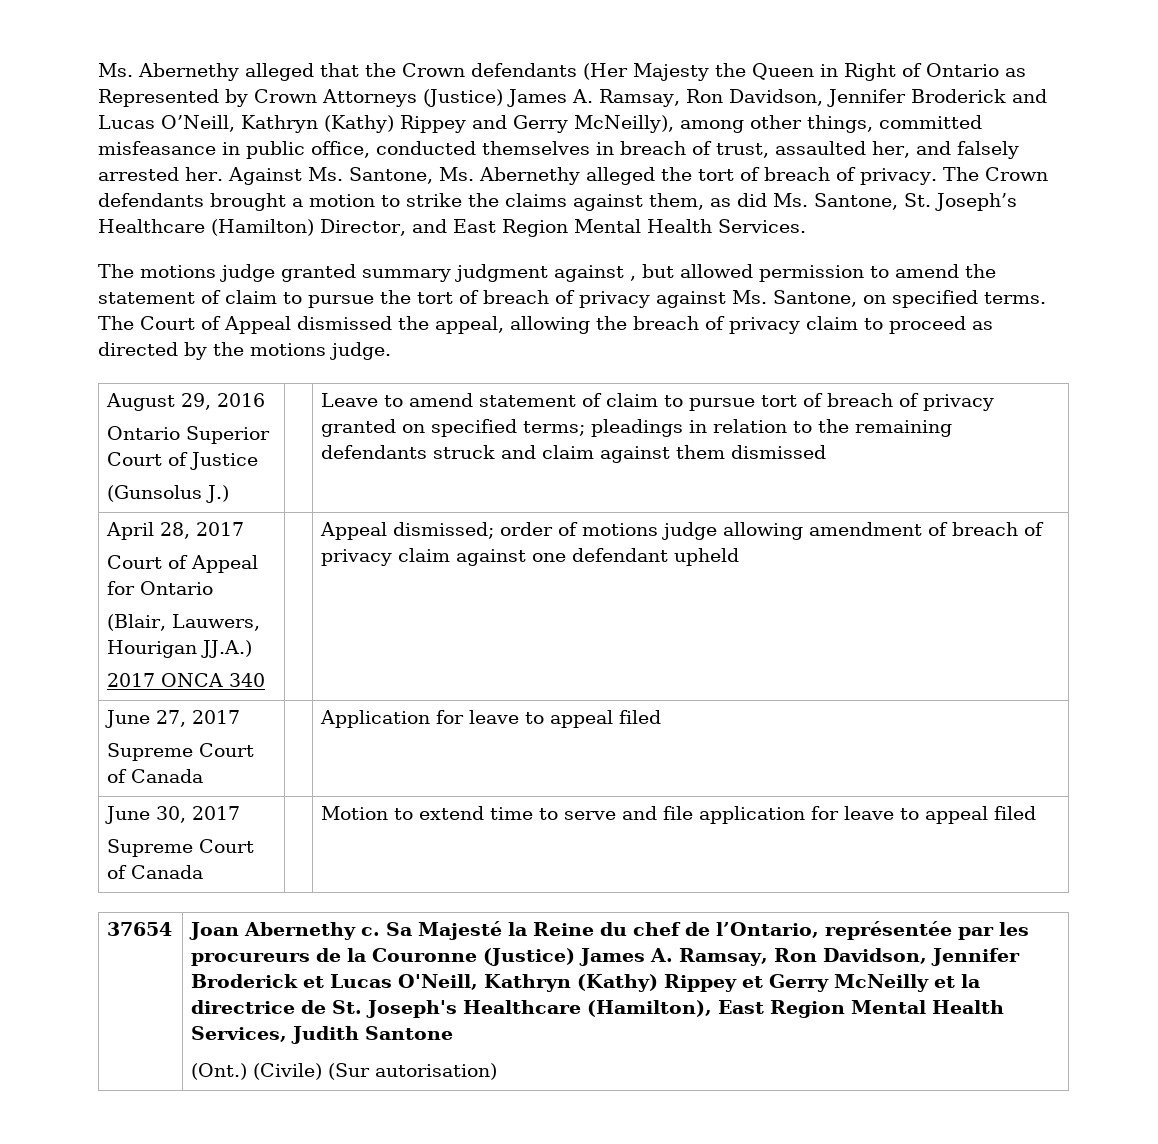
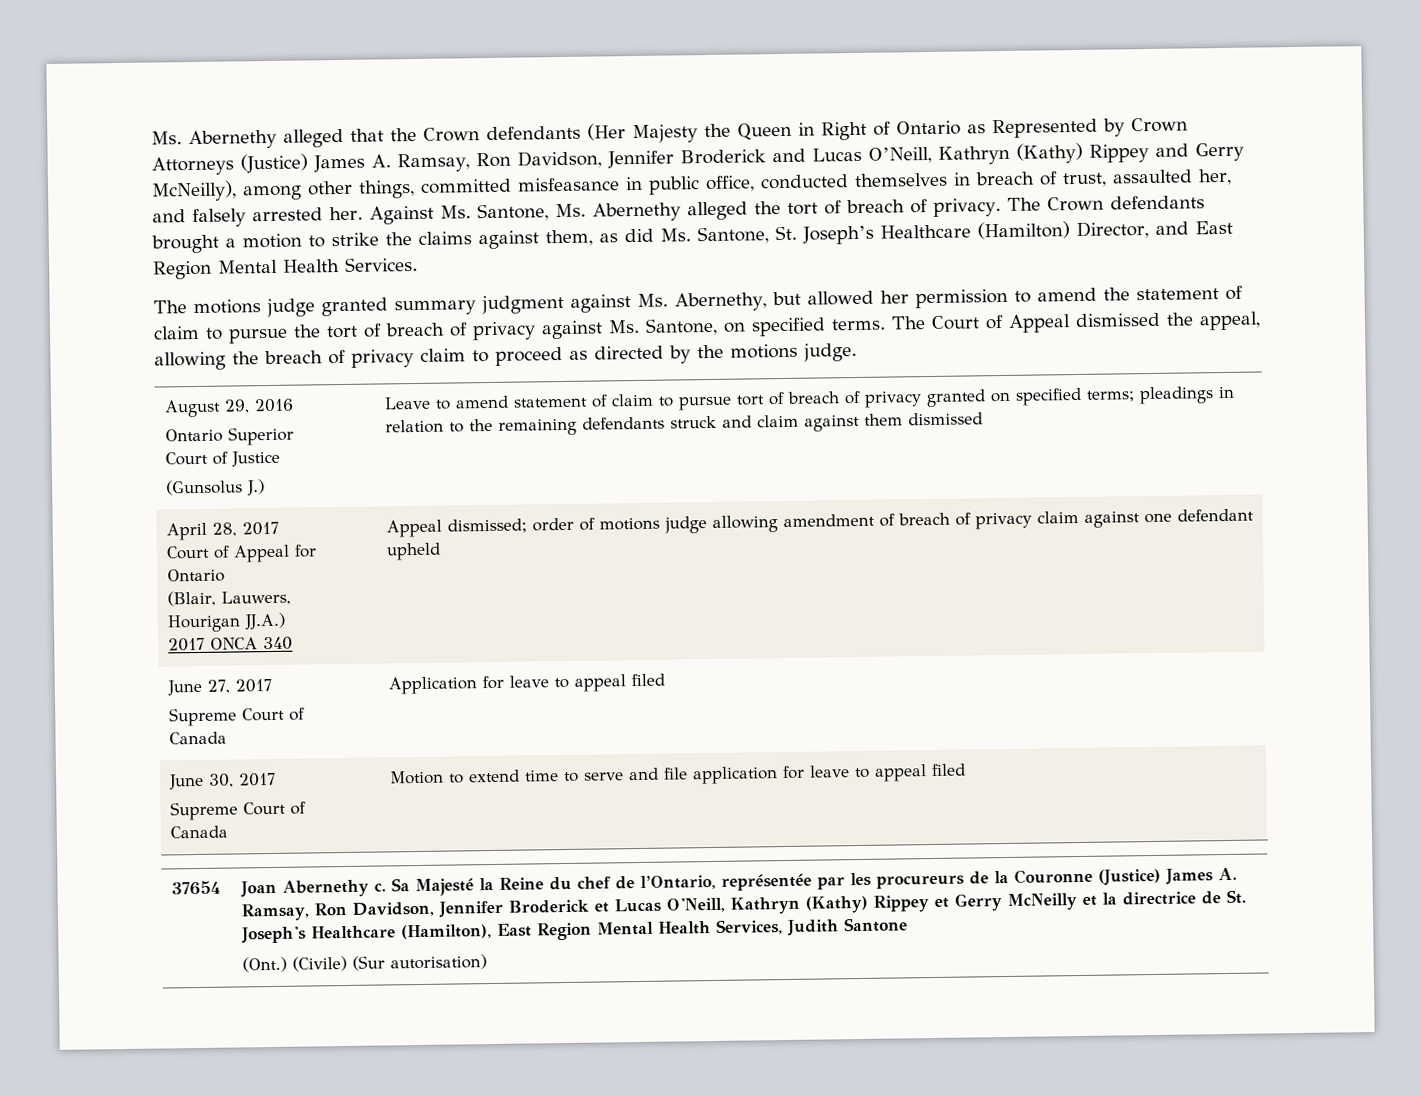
[630,276,636,281] , -> [637,292,767,312] Ms. Abernethy,
(753, 271) none -> [879,290,909,304] her

